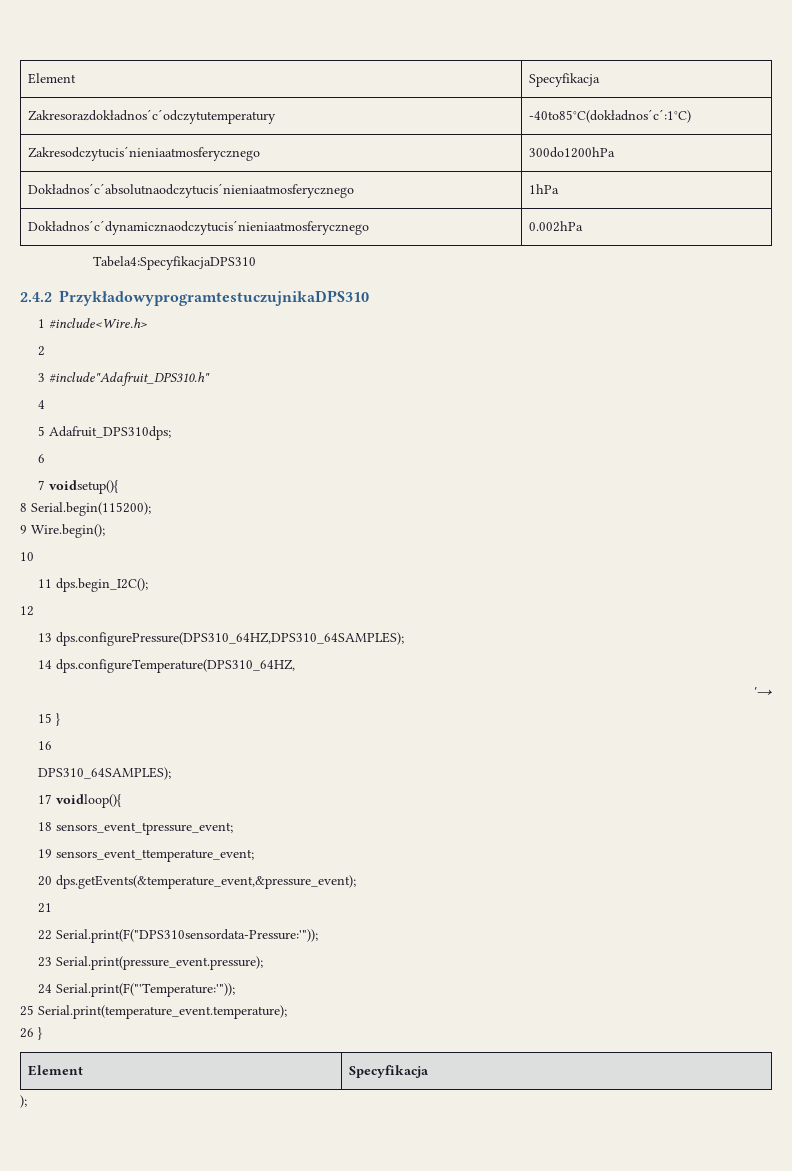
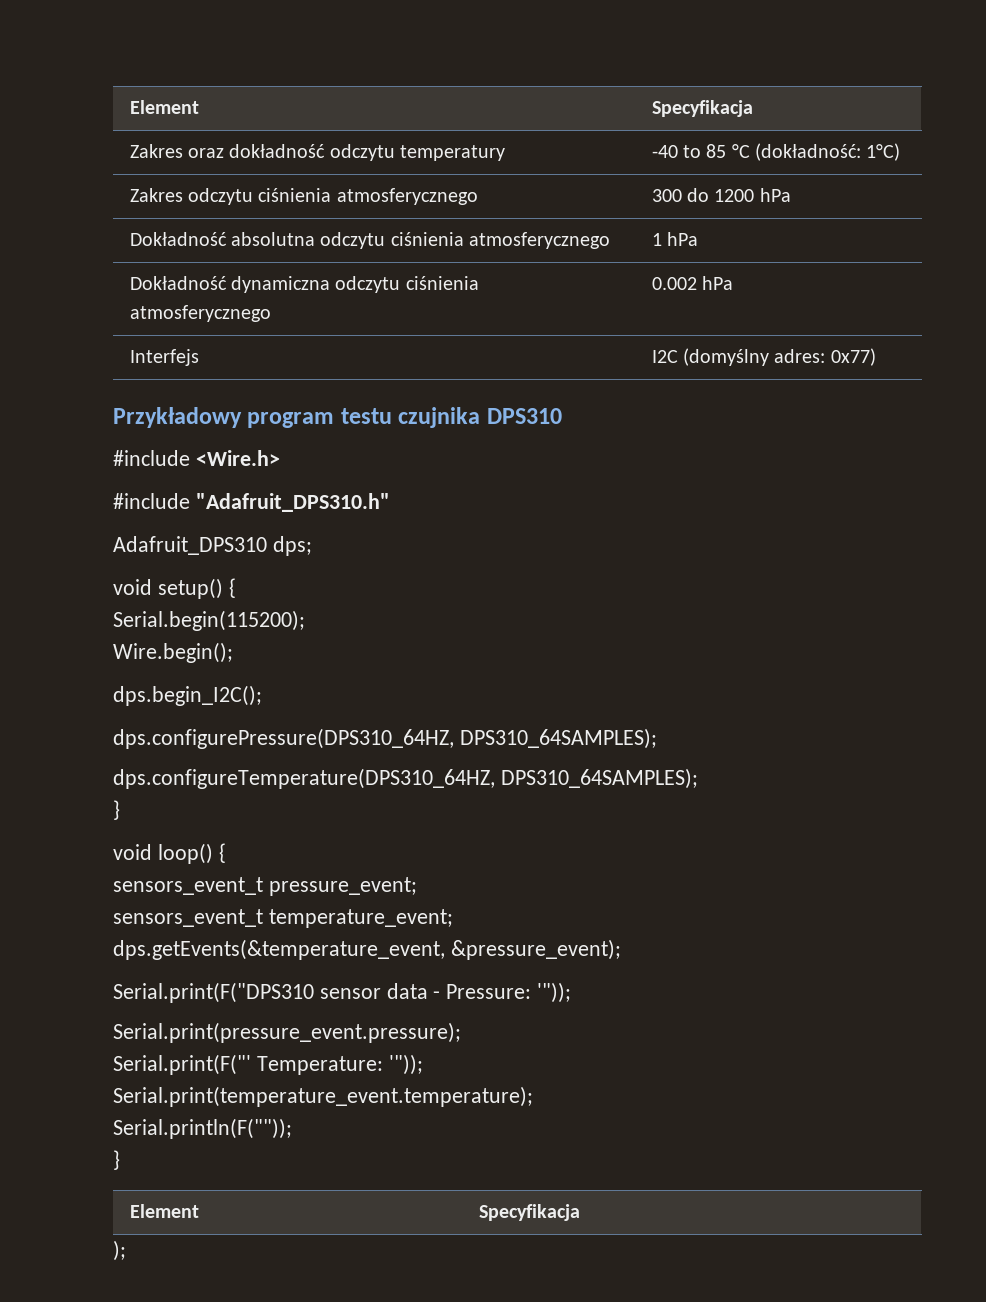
[27,73,76,84] [528,73,600,87] [27,109,276,124] [528,109,691,123] [27,146,260,161] [528,147,615,158] [27,183,354,198] [528,184,559,194] [27,220,369,235] [528,221,583,232] [92,256,256,270] [20,290,369,306] [38,318,148,329] [38,346,46,356] [38,372,211,386] [38,400,46,409] [38,426,172,440] [38,454,46,463] [38,480,119,494] [20,503,27,512] Element | Specyfikacja // Zakresorazdokładnos´c´odczytutemperatury | -40to85°C(dokładnos´c´:1°C) // Zakresodczytucis´nieniaatmosferycznego | 300do1200hPa // Dokładnos´c´absolutnaodczytucis´nieniaatmosferycznego | 1hPa // Dokładnos´c´dynamicznaodczytucis´nieniaatmosferycznego | 0.002hPa // Tabela4:SpecyfikacjaDPS310 // 2.4.2 PrzykładowyprogramtestuczujnikaDPS310 // 1 #include<Wire.h> // 2 // 3 #include"Adafruit_DPS310.h" // 4 // 5 Adafruit_DPS310dps; // 6 // 7 voidsetup(){ // 8 -> [129,100,199,114] [651,100,753,117] [129,144,505,161] [651,143,901,161] [129,188,478,205] [651,188,791,202] [129,232,610,249] [651,232,699,246] [129,276,479,293] [129,305,271,322] [651,276,734,290] [129,349,199,366] [651,348,876,366] [113,407,562,428] [113,450,280,466] [113,493,390,512] [113,536,312,556] [113,578,236,599] Element | Specyfikacja // Zakres oraz dokładność odczytu temperatury | -40 to 85 °C (dokładność: 1°C) // Zakres odczytu ciśnienia atmosferycznego | 300 do 1200 hPa // Dokładność absolutna odczytu ciśnienia atmosferycznego | 1 hPa // Dokładność dynamiczna odczytu ciśnienia atmosferycznego | 0.002 hPa // Interfejs | I2C (domyślny adres: 0x77) // Przykładowy program testu czujnika DPS310 // #include <Wire.h> // #include "Adafruit_DPS310.h" // Adafruit_DPS310 dps; // void setup() { //
[20,525,27,534] 9 -> (305, 620) none
[20,552,34,561] [38,579,53,588] 10 // 11 -> (233, 652) none
[20,606,34,616] [38,632,405,646] [38,659,296,673] [753,687,772,696] [38,713,61,726] [38,741,53,750] [38,767,172,780] [38,794,122,808] [38,822,234,835] [38,849,255,862] [38,875,357,889] [38,903,53,913] [38,929,319,943] [38,956,264,970] [38,983,236,997] [20,1005,34,1016] 12 // 13 dps.configurePressure(DPS310_64HZ,DPS310_64SAMPLES); // 14 dps.configureTemperature(DPS310_64HZ, // '→ // 15 } // 16 // DPS310_64SAMPLES); // 17 voidloop(){ // 18 sensors_event_tpressure_event; // 19 sensors_event_ttemperature_event; // 20 dps.getEvents(&temperature_event,&pressure_event); // 21 // 22 Serial.print(F("DPS310sensordata-Pressure:'")); // 23 Serial.print(pressure_event.pressure); // 24 Serial.print(F("'Temperature:'")); // 25 -> [113,728,657,749] [113,768,698,789] [113,800,120,820] [113,843,226,864] [113,877,417,896] [113,909,453,928] [113,939,621,960] [113,982,572,1003] [113,1022,461,1043] [113,1054,423,1075] dps.configurePressure(DPS310_64HZ, DPS310_64SAMPLES); // dps.configureTemperature(DPS310_64HZ, DPS310_64SAMPLES); // } // void loop() { // sensors_event_t pressure_event; // sensors_event_t temperature_event; // dps.getEvents(&temperature_event, &pressure_event); // Serial.print(F("DPS310 sensor data - Pressure: '")); // Serial.print(pressure_event.pressure); // Serial.print(F("' Temperature: '")); //
[20,1028,34,1038] 26 -> [113,1118,292,1139] Serial.println(F("")); //

